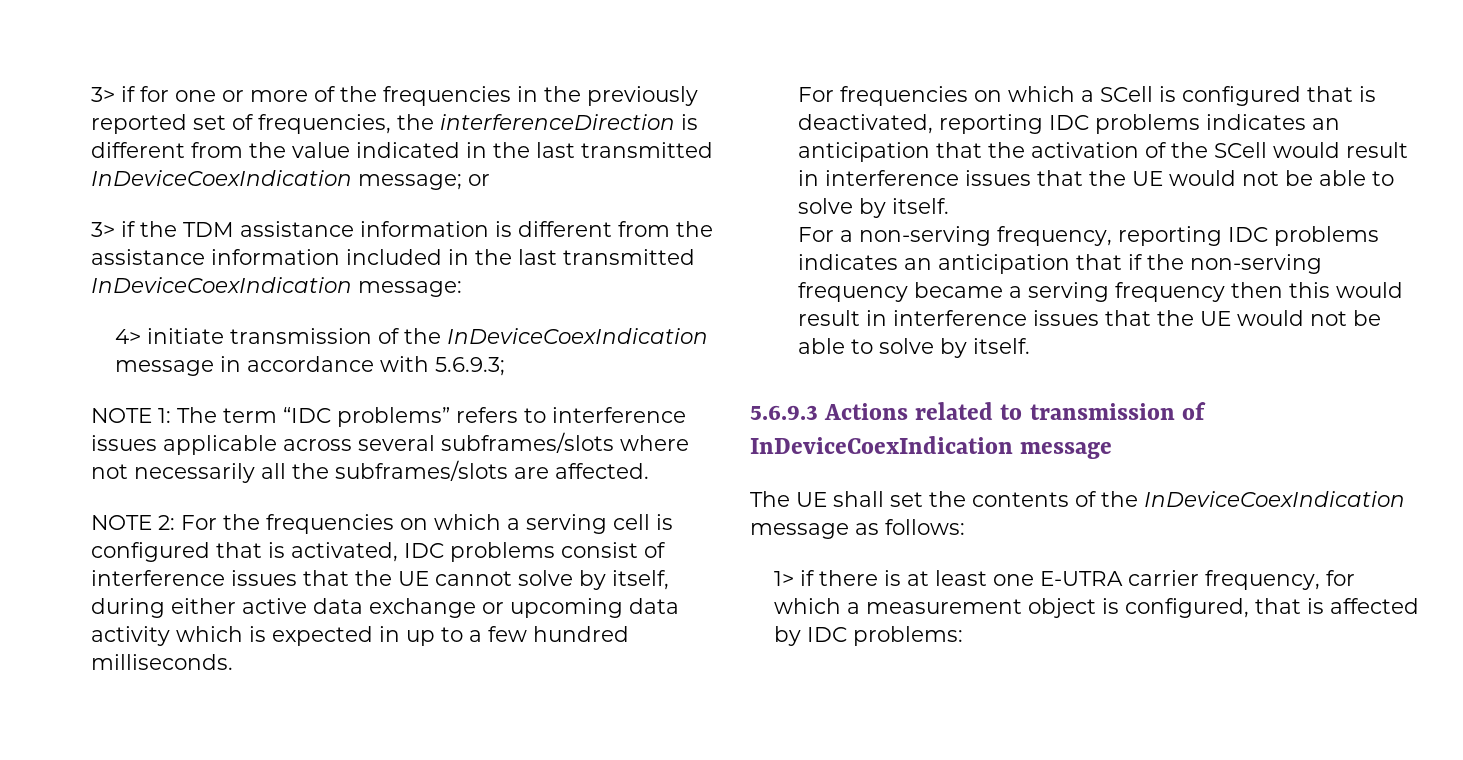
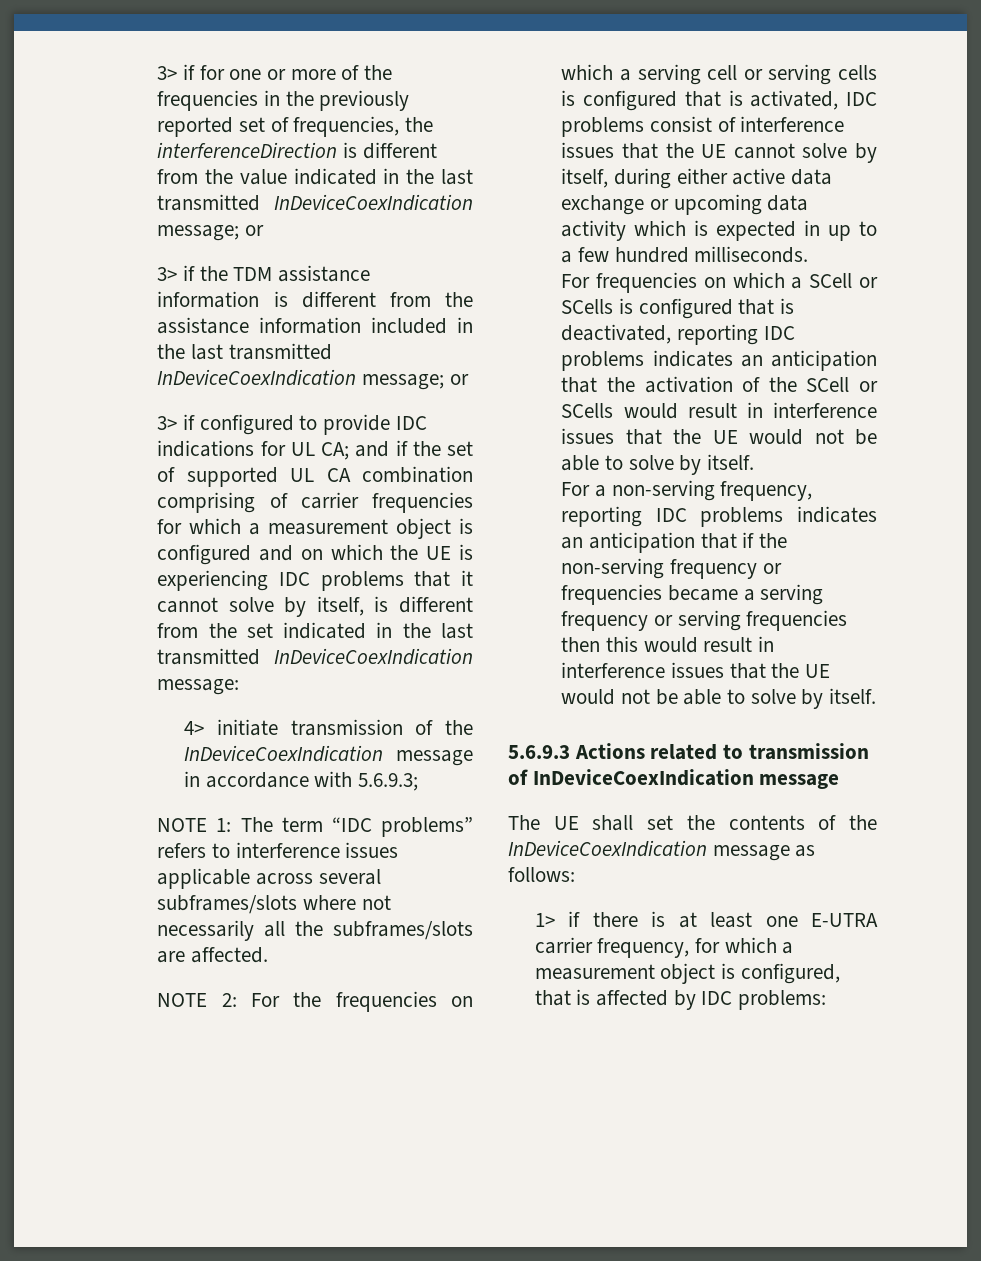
(352, 285) none -> [362,374,469,390] [157,414,427,435] [157,440,473,460] [157,466,473,487] [157,492,473,513] [157,518,473,539] [157,544,473,565] [157,570,473,591] [157,596,473,617] [157,622,473,639] [157,648,473,665] message; or // 3> if configured to provide IDC indications for UL CA; and if the set of supported UL CA combination comprising of carrier frequencies for which a measurement object is configured and on which the UE is experiencing IDC problems that it cannot solve by itself, is different from the set indicated in the last transmitted InDeviceCoexIndication
(650, 522) none -> [743,64,877,85] or serving cells
(1153, 94) none -> [859,277,878,288] [561,299,614,314] or SCells
(1267, 150) none -> [859,381,878,392] [561,403,614,418] or SCells
(908, 292) none -> [762,563,782,574] [561,584,663,605] or frequencies
(1225, 292) none -> [654,610,848,631] or serving frequencies

